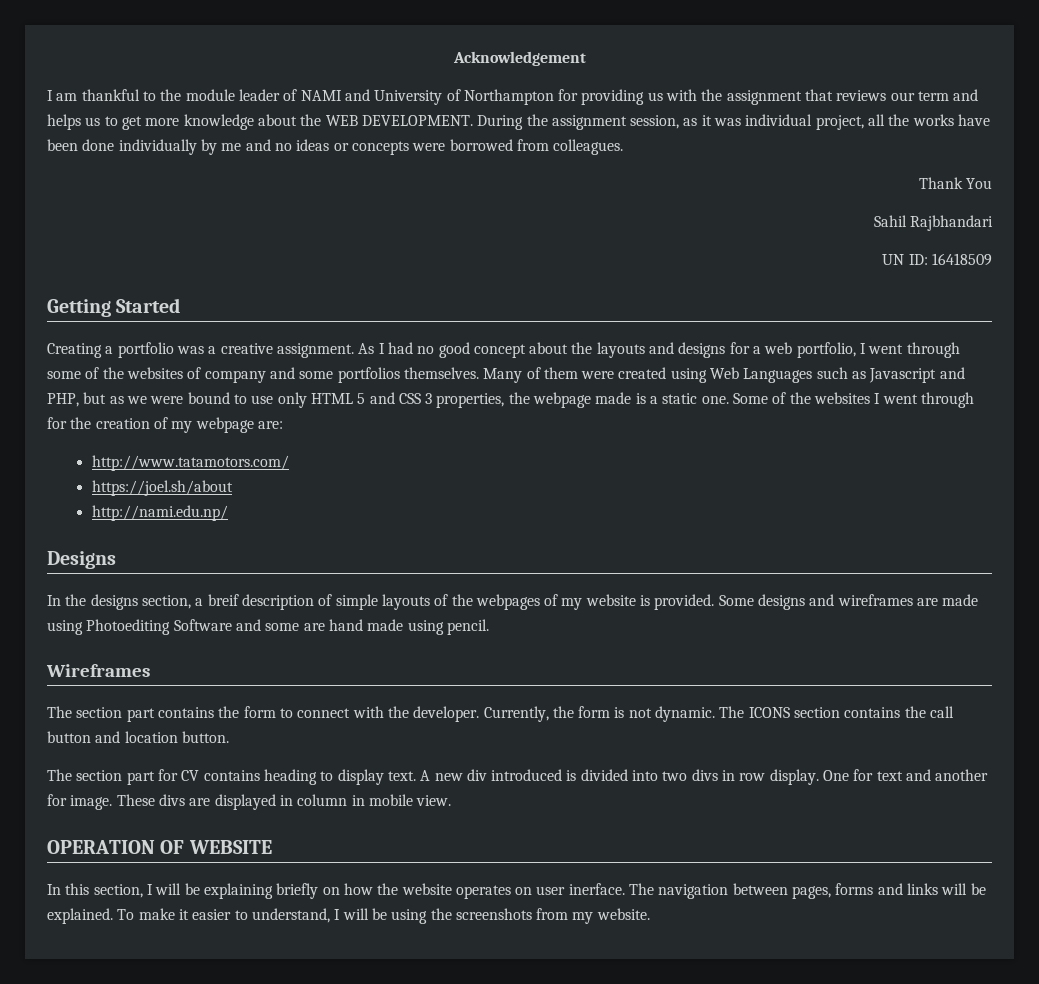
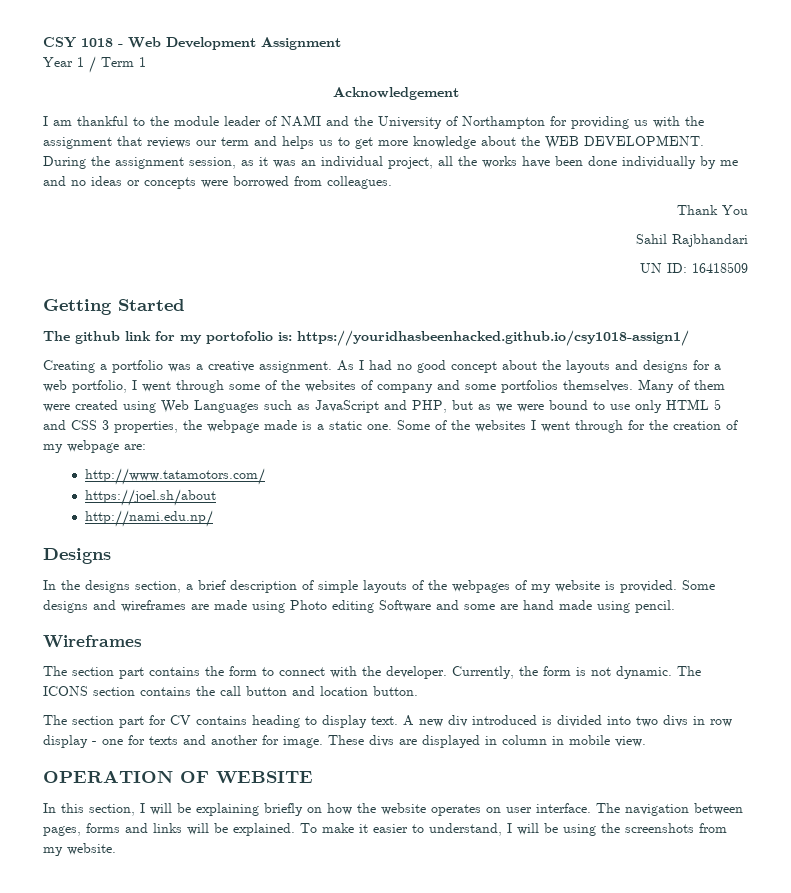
(452, 58) none -> [43,37,341,50] [43,56,146,73] CSY 1018 - Web Development Assignment // Year 1 / Term 1 //
(370, 95) none -> [354,116,373,126] the
(742, 122) none -> [301,160,316,166] an
(181, 305) none -> [43,330,689,346] // The github link for my portofolio is: https://youridhasbeenhacked.github.io/csy1018-assign1/
[869,368,937,383] Javascript -> [315,400,379,413] JavaScript
[207,594,239,606] breif -> [198,580,226,590] brief
[86,619,171,635] Photoediting -> [290,600,374,613] Photo editing
[769,769,903,785] display. One for text -> [43,735,178,748] display - one for texts
[568,883,625,895] inerface. -> [536,803,591,813] interface.

